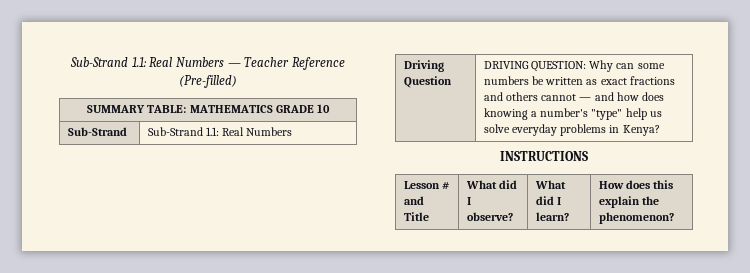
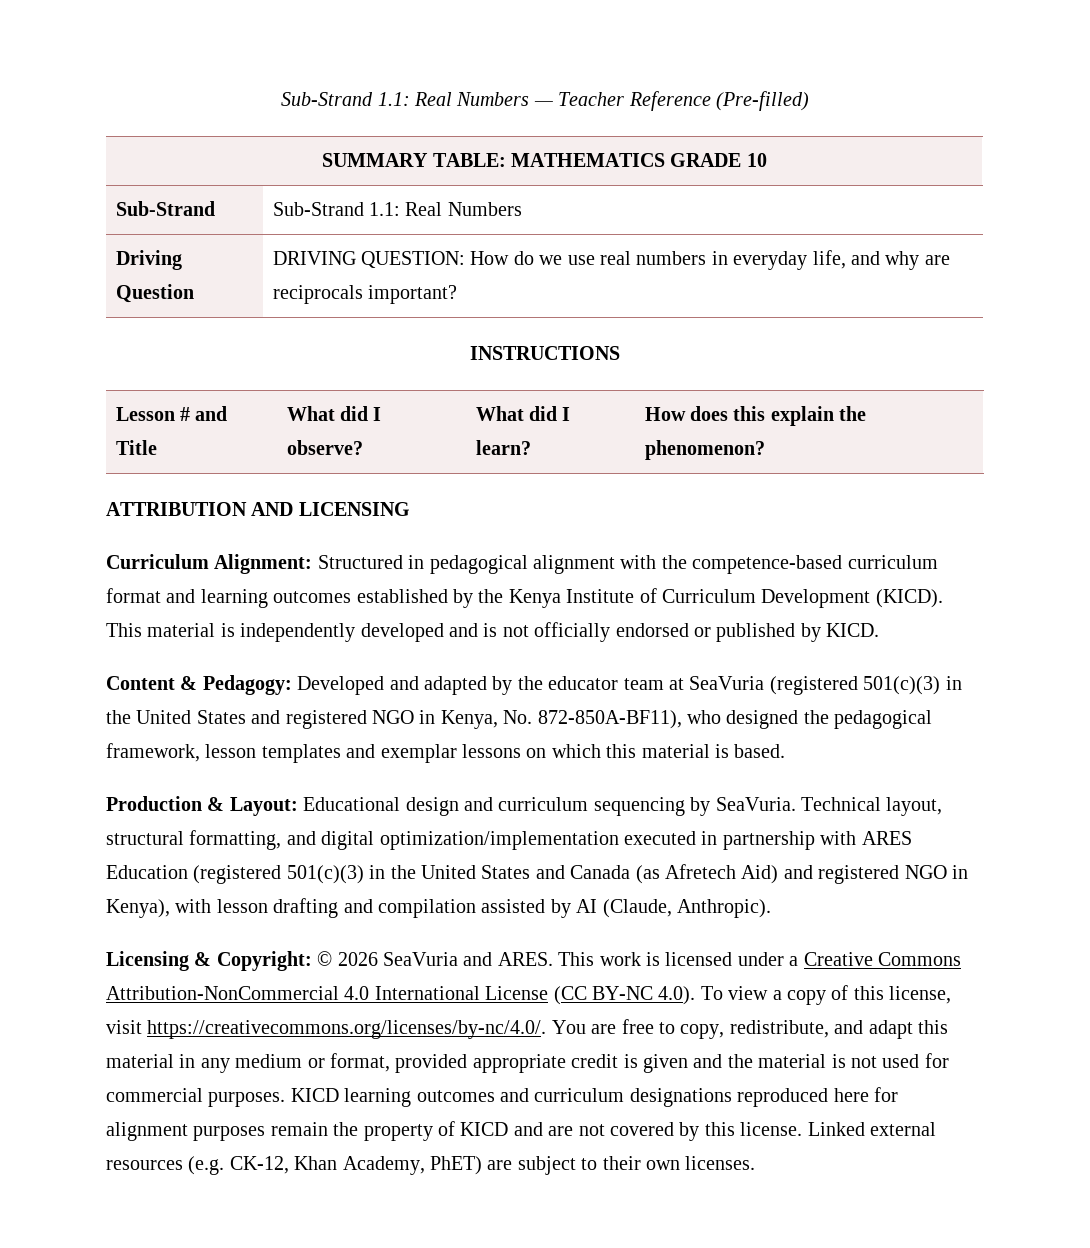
[589,60,665,72] [484,76,675,85] [484,92,664,101] [484,108,662,120] [484,124,660,136] Why can some numbers be written as exact fractions and others cannot — and how does knowing a number's "type" help us solve everyday problems in Kenya? -> [470,250,950,270] [272,285,457,304] How do we use real numbers in everyday life, and why are reciprocals important?
(675, 218) none -> [106,502,410,516] [106,554,938,574] [106,588,943,608] [106,622,880,642] [106,675,962,695] [106,710,933,729] [106,743,786,763] [106,796,943,816] [106,830,912,850] [106,864,968,884] [106,898,771,918] [106,951,961,971] [106,985,952,1005] [106,1019,948,1039] [106,1053,949,1073] [106,1087,898,1107] [106,1121,936,1141] [106,1156,756,1175] // ATTRIBUTION AND LICENSING // Curriculum Alignment: Structured in pedagogical alignment with the competence-based curriculum format and learning outcomes established by the Kenya Institute of Curriculum Development (KICD). This material is independently developed and is not officially endorsed or published by KICD. // Content & Pedagogy: Developed and adapted by the educator team at SeaVuria (registered 501(c)(3) in the United States and registered NGO in Kenya, No. 872-850A-BF11), who designed the pedagogical framework, lesson templates and exemplar lessons on which this material is based. // Production & Layout: Educational design and curriculum sequencing by SeaVuria. Technical layout, structural formatting, and digital optimization/implementation executed in partnership with ARES Education (registered 501(c)(3) in the United States and Canada (as Afretech Aid) and registered NGO in Kenya), with lesson drafting and compilation assisted by AI (Claude, Anthropic). // Licensing & Copyright: © 2026 SeaVuria and ARES. This work is licensed under a Creative Commons Attribution-NonCommercial 4.0 International License (CC BY-NC 4.0). To view a copy of this license, visit https://creativecommons.org/licenses/by-nc/4.0/. You are free to copy, redistribute, and adapt this material in any medium or format, provided appropriate credit is given and the material is not used for commercial purposes. KICD learning outcomes and curriculum designations reproduced here for alignment purposes remain the property of KICD and are not covered by this license. Linked external resources (e.g. CK-12, Khan Academy, PhET) are subject to their own licenses.

